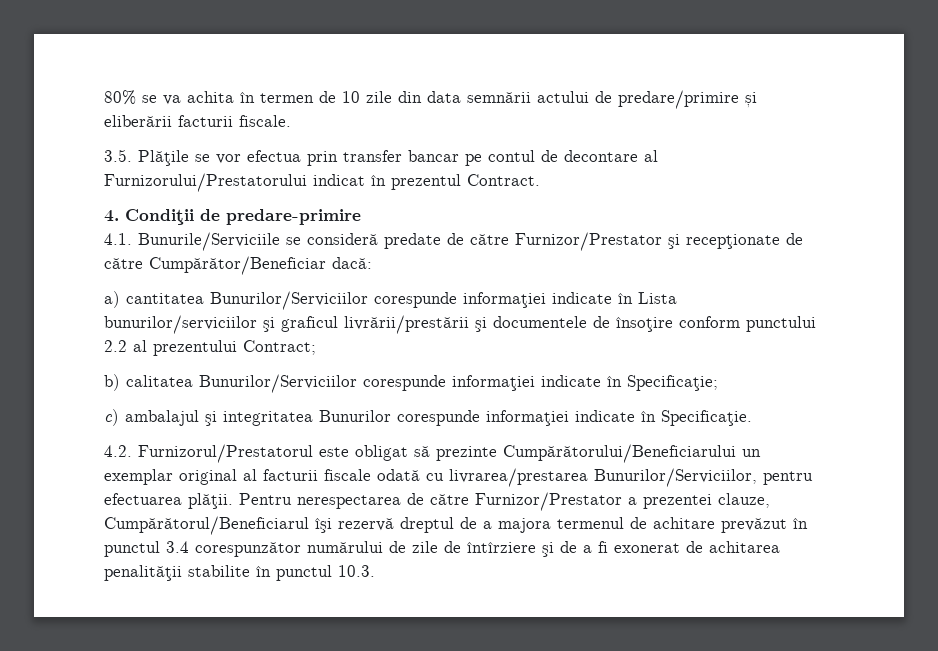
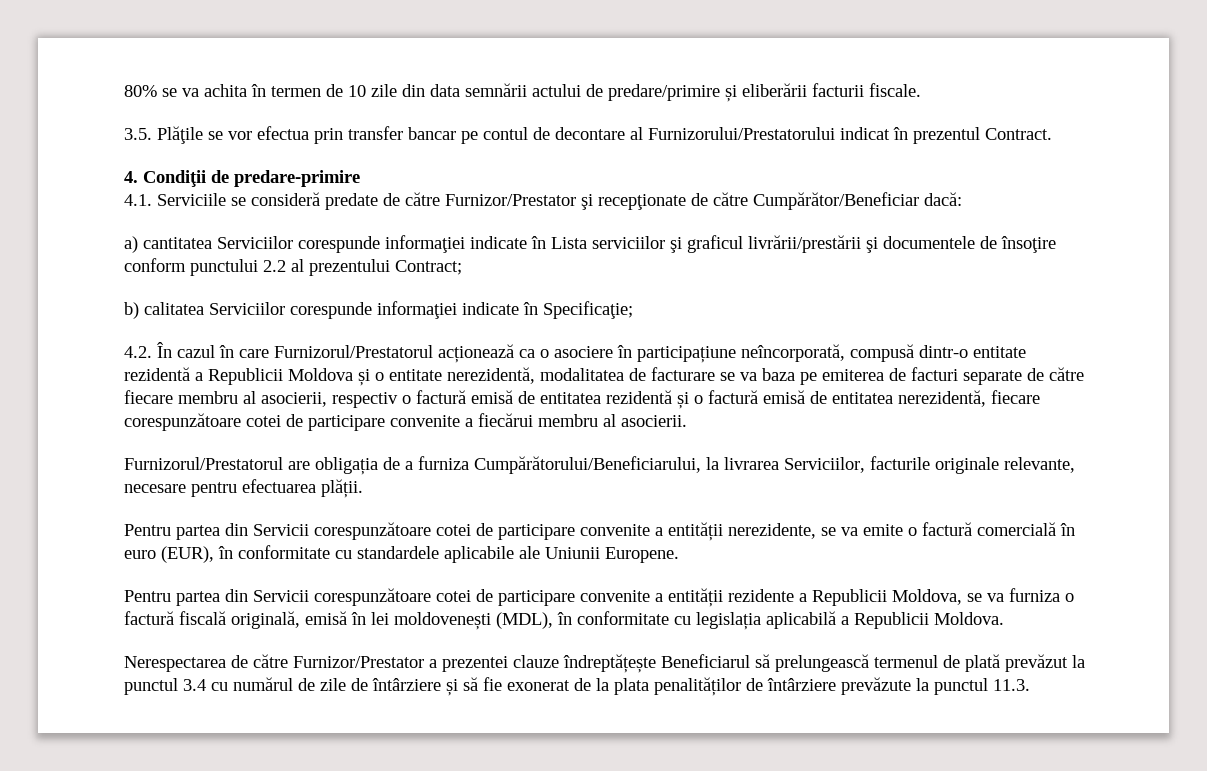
[138,232,280,251] Bunurile/Serviciile -> [157,193,226,206] Serviciile
[210,291,368,310] Bunurilor/Serviciilor -> [217,236,293,249] Serviciilor
[104,315,257,334] bunurilor/serviciilor -> [592,236,665,249] serviciilor
[199,374,357,393] Bunurilor/Serviciilor -> [209,302,285,315] Serviciilor
[104,409,752,426] [104,444,761,463] [104,468,813,487] [104,493,401,509] c) ambalajul şi integritatea Bunurilor corespunde informaţiei indicate în Specificaţie. // 4.2. Furnizorul/Prestatorul este obligat să prezinte Cumpărătorului/Beneficiarului un exemplar original al facturii fiscale odată cu livrarea/prestarea Bunurilor/Serviciilor, pentru efectuarea plăţii. Pentru nerespectarea -> [124,342,1026,363] [124,367,1084,386] [124,390,1040,409] [124,413,687,431] [124,456,1075,475] [124,479,363,498] [124,522,1075,541] [124,545,679,563] [124,588,1074,607] [124,611,1004,630] [124,656,226,672] 4.2. În cazul în care Furnizorul/Prestatorul acționează ca o asociere în participațiune neîncorporată, compusă dintr-o entitate rezidentă a Republicii Moldova și o entitate nerezidentă, modalitatea de facturare se va baza pe emiterea de facturi separate de către fiecare membru al asocierii, respectiv o factură emisă de entitatea rezidentă și o factură emisă de entitatea nerezidentă, fiecare corespunzătoare cotei de participare convenite a fiecărui membru al asocierii. // Furnizorul/Prestatorul are obligația de a furniza Cumpărătorului/Beneficiarului, la livrarea Serviciilor, facturile originale relevante, necesare pentru efectuarea plății. // Pentru partea din Servicii corespunzătoare cotei de participare convenite a entității nerezidente, se va emite o factură comercială în euro (EUR), în conformitate cu standardele aplicabile ale Uniunii Europene. // Pentru partea din Servicii corespunzătoare cotei de participare convenite a entității rezidente a Republicii Moldova, se va furniza o factură fiscală originală, emisă în lei moldovenești (MDL), în conformitate cu legislația aplicabilă a Republicii Moldova. // Nerespectarea
[718,493,770,508] [104,516,808,535] [104,541,780,557] [104,565,375,581] clauze, Cumpărătorul/Beneficiarul îşi rezervă dreptul de a majora termenul de achitare prevăzut în punctul 3.4 corespunzător numărului de zile de întîrziere şi de a fi exonerat de achitarea penalităţii stabilite în punctul 10.3. -> [513,654,1085,673] [124,677,1030,696] clauze îndreptățește Beneficiarul să prelungească termenul de plată prevăzut la punctul 3.4 cu numărul de zile de întârziere și să fie exonerat de la plata penalităților de întârziere prevăzute la punctul 11.3.

